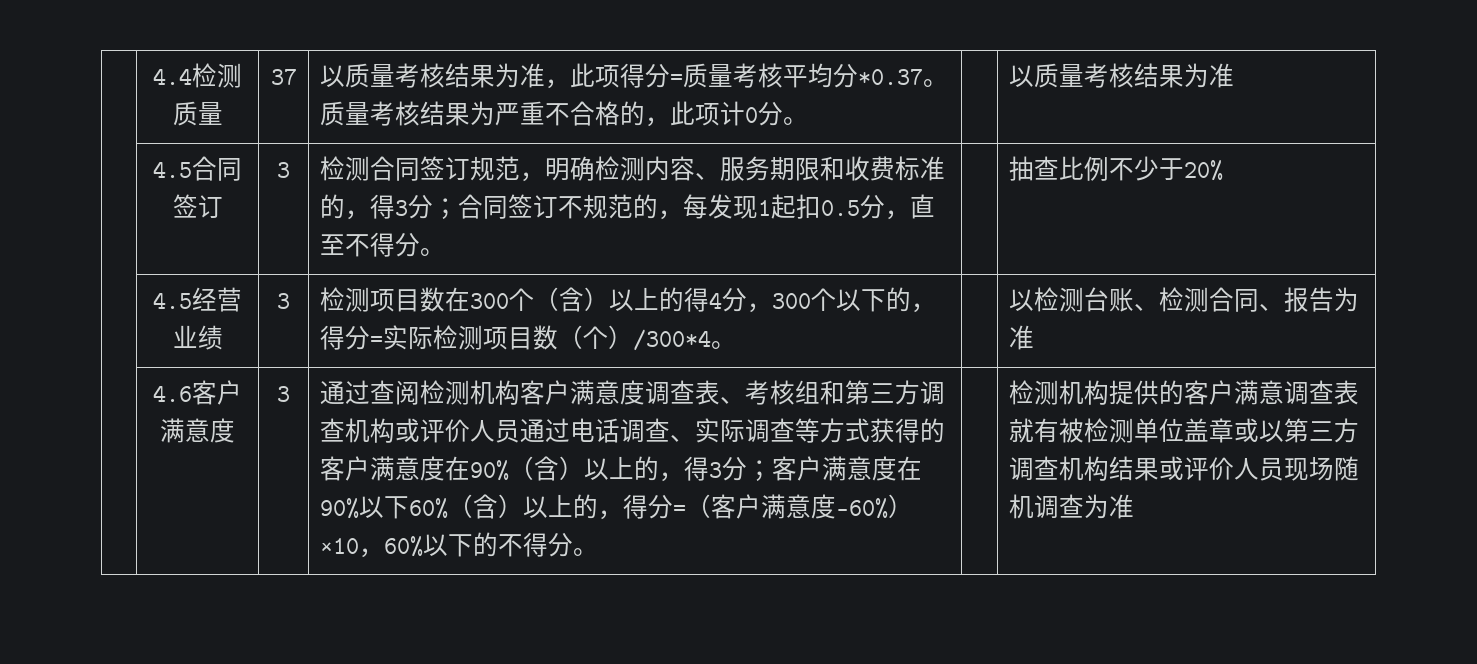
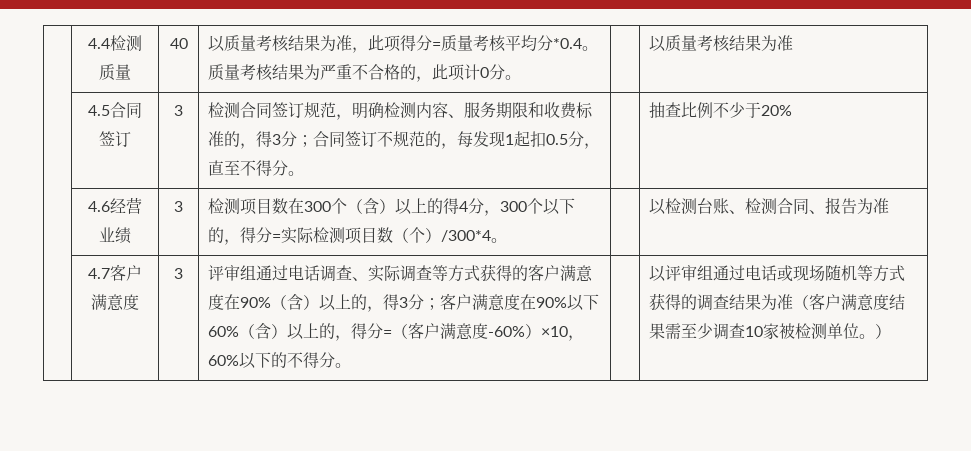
[270,69,297,85] 37 -> [169,38,188,49] 40
[857,69,923,85] *0.37 -> [553,38,583,49] *0.4
[153,292,192,309] 4.5 -> [88,201,110,212] 4.6
[153,385,192,402] 4.6 -> [88,268,110,279] 4.7
[319,380,945,405] [319,418,520,443] 通过查阅检测机构客户满意度调查表、考核组和第三方调查机构或评价人员 -> [208,264,257,281] 评审组
[1008,380,1359,405] [1008,418,1359,443] [1008,456,1359,481] [1008,494,1134,519] 检测机构提供的客户满意调查表就有被检测单位盖章或以第三方调查机构结果或评价人员现场随机调查为准 -> [649,264,906,282] [649,293,906,311] [649,323,892,340] 以评审组通过电话或现场随机等方式获得的调查结果为准（客户满意度结果需至少调查10家被检测单位。）

